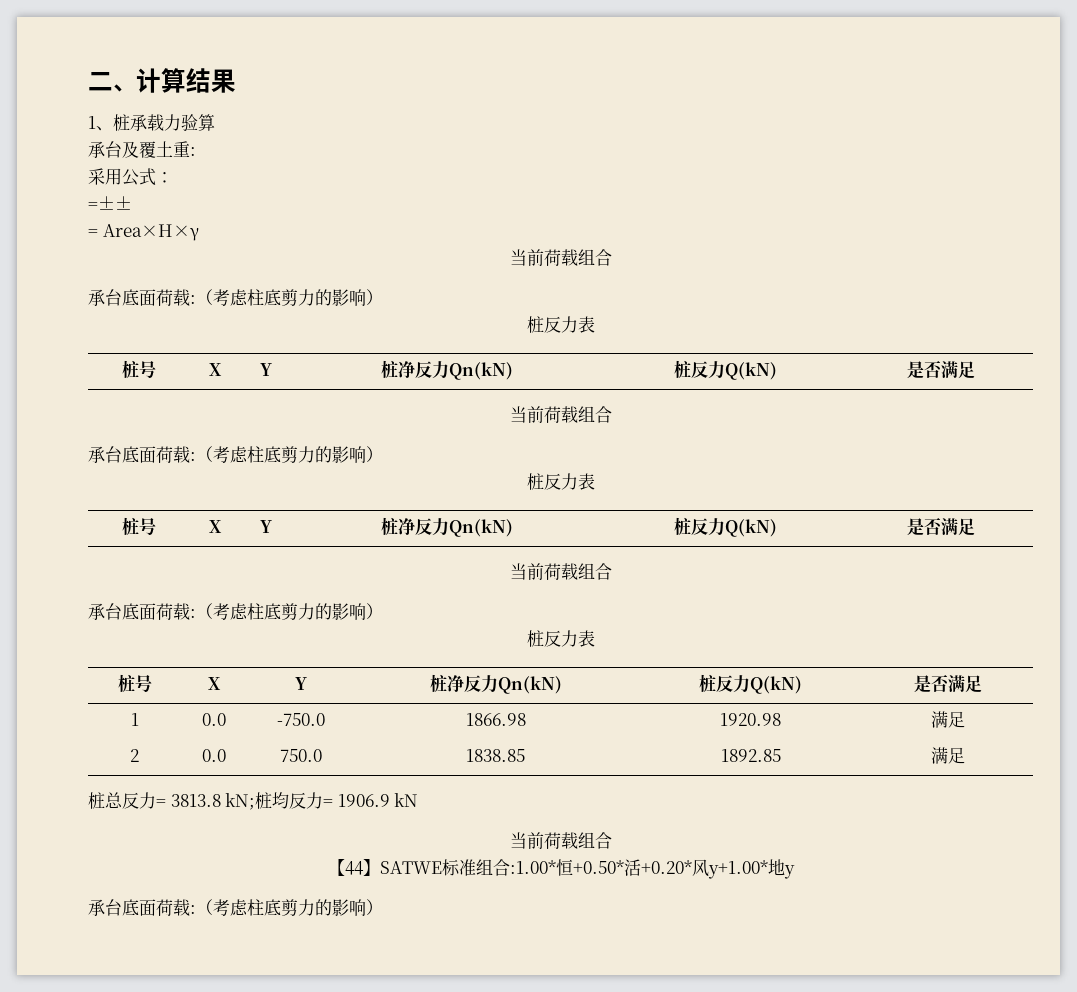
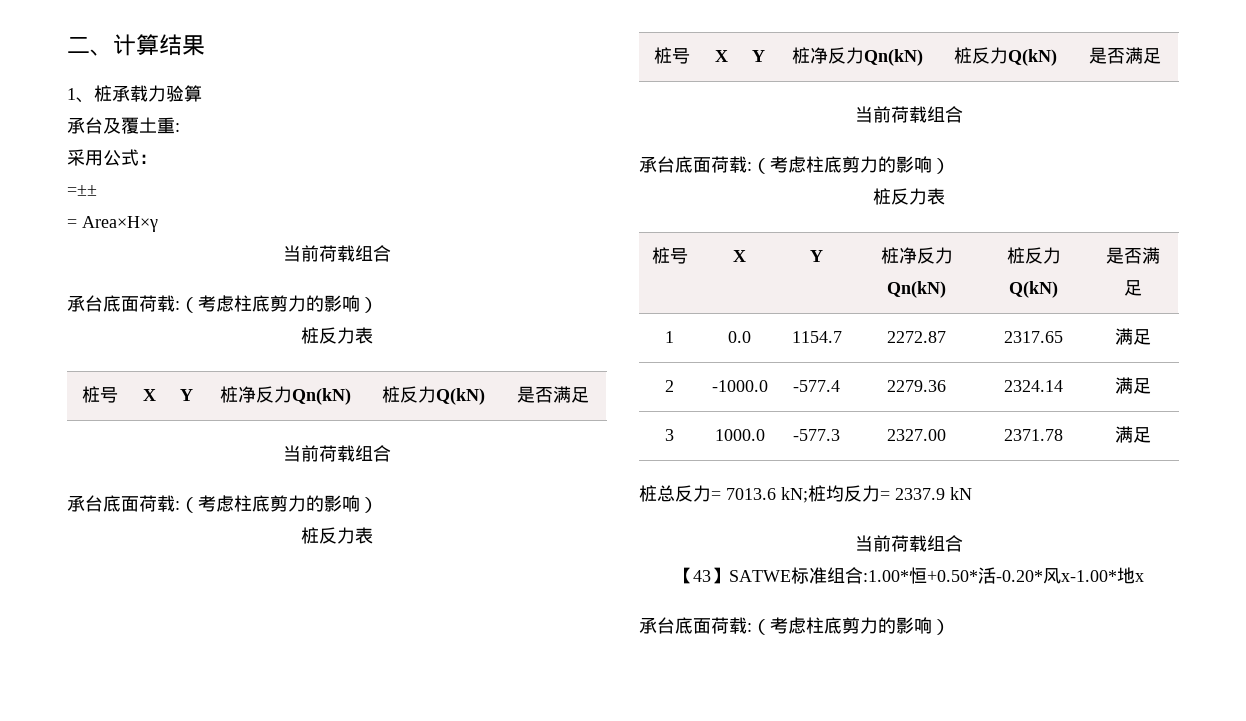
[276,713,325,726] [465,713,526,726] [720,713,781,726] -750.0 | 1866.98 | 1920.98 -> [791,331,842,343] [887,331,946,343] [1004,331,1063,343] 1154.7 | 2272.87 | 2317.65
[202,749,226,762] [279,749,322,762] [466,749,525,762] [720,749,781,762] 0.0 | 750.0 | 1838.85 | 1892.85 -> [711,380,768,392] [793,380,840,392] [887,380,946,392] [1004,380,1063,392] [1115,377,1151,394] [665,429,674,441] [714,429,765,441] [793,429,840,441] [887,429,946,441] [1004,429,1063,441] -1000.0 | -577.4 | 2279.36 | 2324.14 | 满足 // 3 | 1000.0 | -577.3 | 2327.00 | 2371.78
[170,794,221,807] 3813.8 -> [726,488,776,500] 7013.6
[337,794,390,807] 1906.9 -> [895,488,945,500] 2337.9
[344,861,364,875] 44 -> [692,570,711,582] 43
[640,859,795,879] +0.20*风y+1.00*地y -> [995,567,1144,584] -0.20*风x-1.00*地x

